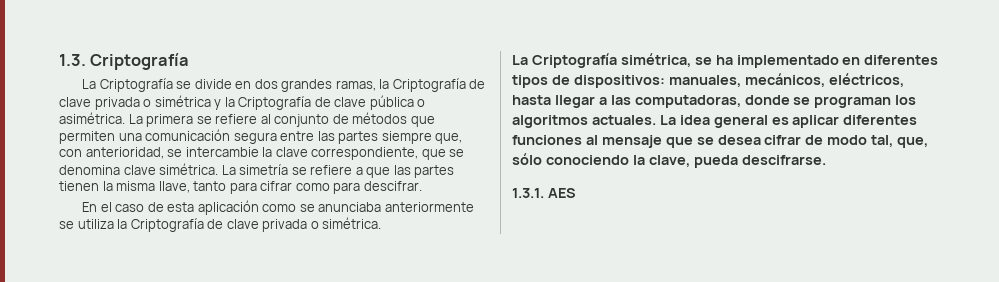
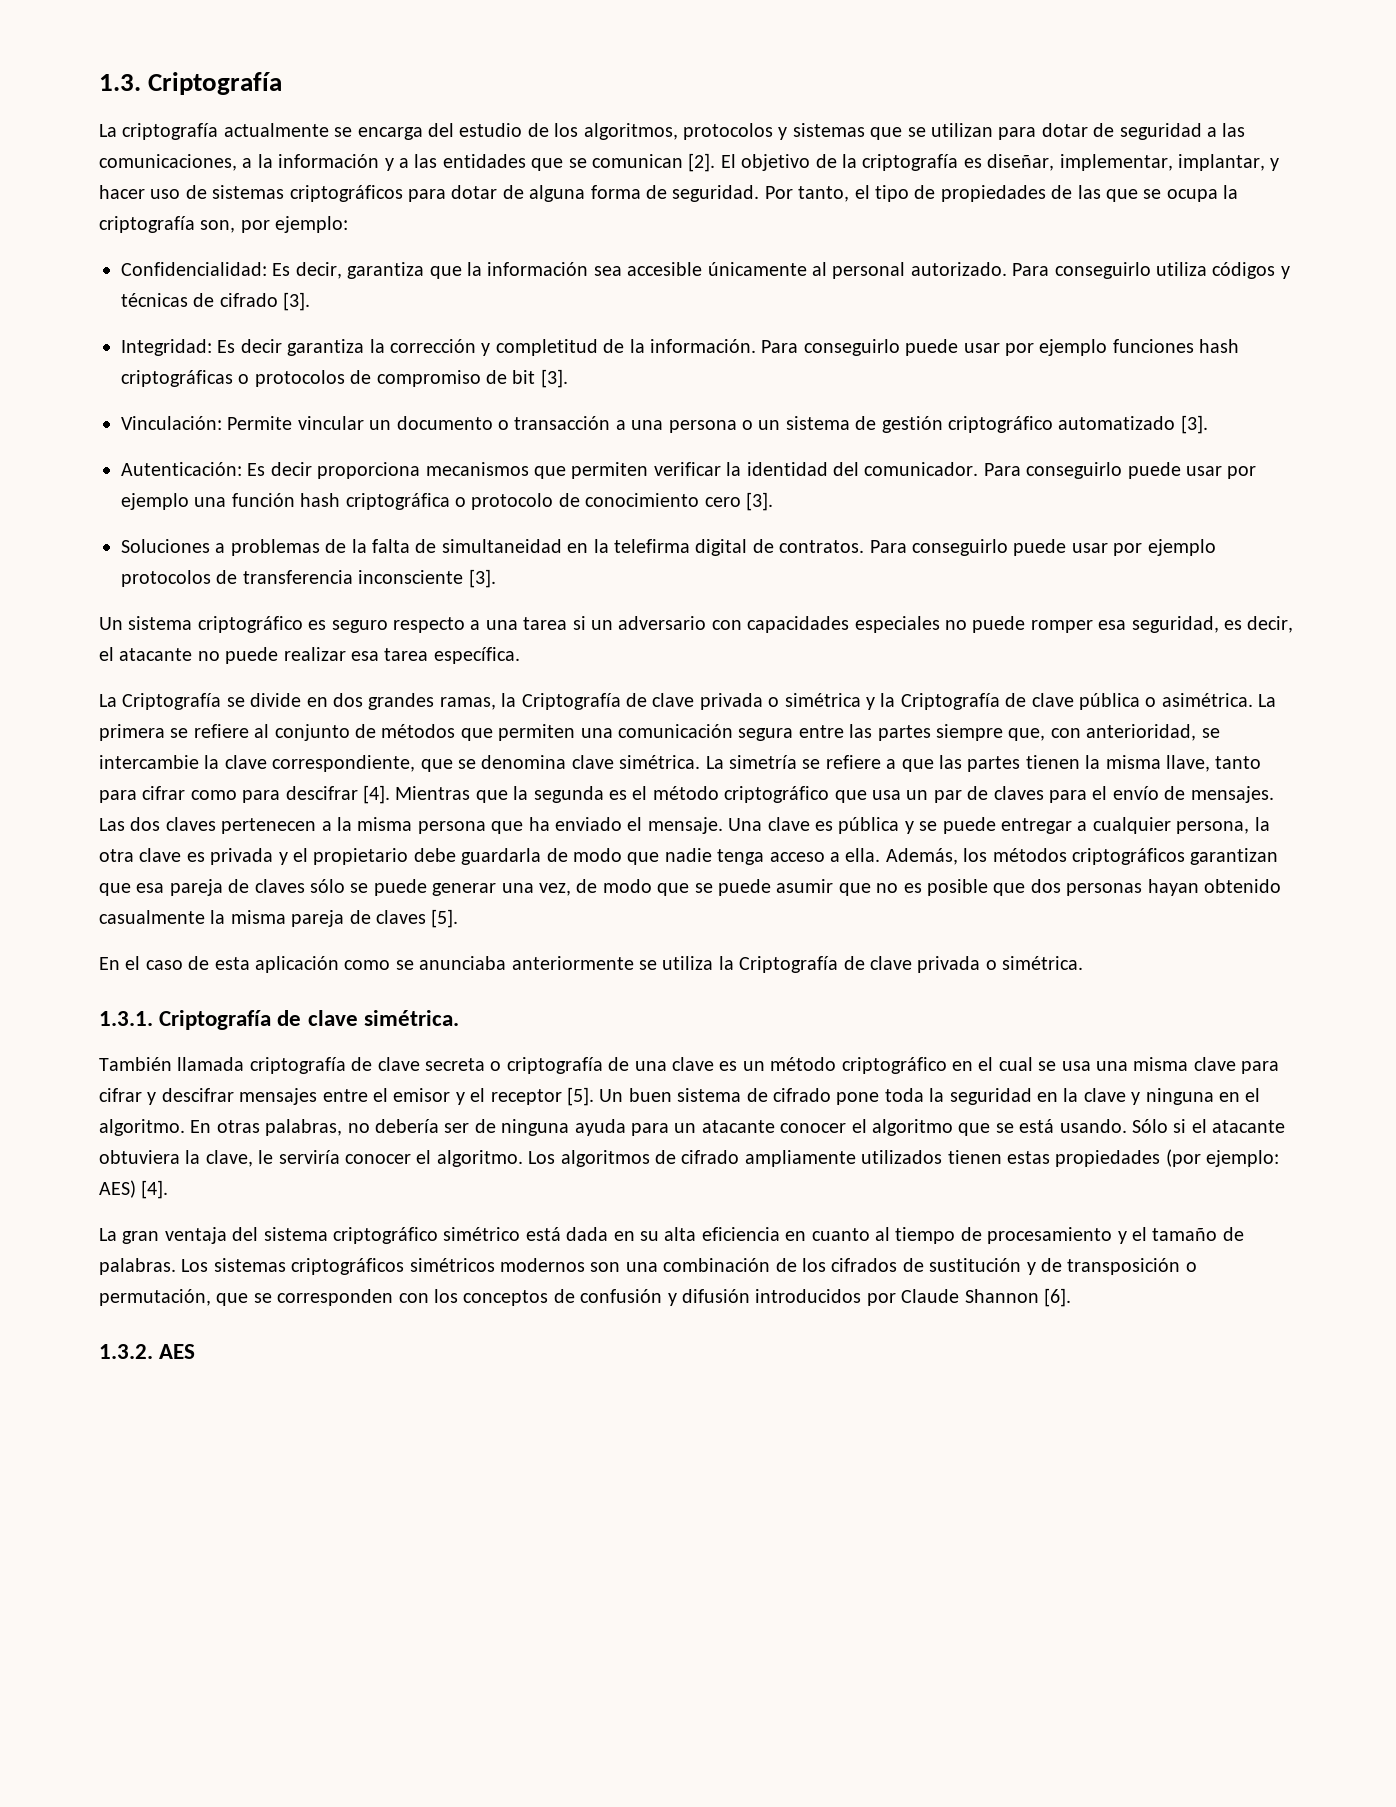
(190, 61) none -> [99,123,1246,140] [99,153,1280,172] [99,185,1239,202] [99,216,349,233] [121,262,1290,279] [121,292,311,311] [121,339,1240,356] [121,369,568,388] [121,415,1208,434] [121,462,1257,479] [121,492,773,511] [121,539,1216,556] [121,569,496,588] [99,616,1294,633] [99,647,520,664] // La criptografía actualmente se encarga del estudio de los algoritmos, protocolos y sistemas que se utilizan para dotar de seguridad a las comunicaciones, a la información y a las entidades que se comunican [2]. El objetivo de la criptografía es diseñar, implementar, implantar, y hacer uso de sistemas criptográficos para dotar de alguna forma de seguridad. Por tanto, el tipo de propiedades de las que se ocupa la criptografía son, por ejemplo: // Confidencialidad: Es decir, garantiza que la información sea accesible únicamente al personal autorizado. Para conseguirlo utiliza códigos y técnicas de cifrado [3]. // Integridad: Es decir garantiza la corrección y completitud de la información. Para conseguirlo puede usar por ejemplo funciones hash criptográficas o protocolos de compromiso de bit [3]. // Vinculación: Permite vincular un documento o transacción a una persona o un sistema de gestión criptográfico automatizado [3]. // Autenticación: Es decir proporciona mecanismos que permiten verificar la identidad del comunicador. Para conseguirlo puede usar por ejemplo una función hash criptográfica o protocolo de conocimiento cero [3]. // Soluciones a problemas de la falta de simultaneidad en la telefirma digital de contratos. Para conseguirlo puede usar por ejemplo protocolos de transferencia inconsciente [3]. // Un sistema criptográfico es seguro respecto a una tarea si un adversario con capacidades especiales no puede romper esa seguridad, es decir, el atacante no puede realizar esa tarea específica.
[363,181,422,191] descifrar. -> [285,785,1274,804] [99,817,1270,834] [99,848,1279,865] [99,879,1281,896] [99,909,459,928] descifrar [4]. Mientras que la segunda es el método criptográfico que usa un par de claves para el envío de mensajes. Las dos claves pertenecen a la misma persona que ha enviado el mensaje. Una clave es pública y se puede entregar a cualquier persona, la otra clave es privada y el propietario debe guardarla de modo que nadie tenga acceso a ella. Además, los métodos criptográficos garantizan que esa pareja de claves sólo se puede generar una vez, de modo que se puede asumir que no es posible que dos personas hayan obtenido casualmente la misma pareja de claves [5].
[512,53,939,68] [512,73,904,88] [512,95,917,108] [512,115,918,128] [512,135,929,148] [512,153,826,168] [512,188,544,198] La Criptografía simétrica, se ha implementado en diferentes tipos de dispositivos: manuales, mecánicos, eléctricos, hasta llegar a las computadoras, donde se programan los algoritmos actuales. La idea general es aplicar diferentes funciones al mensaje que se desea cifrar de modo tal, que, sólo conociendo la clave, pueda descifrarse. // 1.3.1. -> [99,1010,459,1030] [99,1057,1280,1074] [99,1087,1261,1106] [99,1119,1286,1136] [99,1149,1280,1167] [99,1180,169,1199] [99,1227,1244,1244] [99,1258,1197,1275] [99,1288,1071,1307] [99,1344,153,1359] 1.3.1. Criptografía de clave simétrica. // También llamada criptografía de clave secreta o criptografía de una clave es un método criptográfico en el cual se usa una misma clave para cifrar y descifrar mensajes entre el emisor y el receptor [5]. Un buen sistema de cifrado pone toda la seguridad en la clave y ninguna en el algoritmo. En otras palabras, no debería ser de ninguna ayuda para un atacante conocer el algoritmo que se está usando. Sólo si el atacante obtuviera la clave, le serviría conocer el algoritmo. Los algoritmos de cifrado ampliamente utilizados tienen estas propiedades (por ejemplo: AES) [4]. // La gran ventaja del sistema criptográfico simétrico está dada en su alta eficiencia en cuanto al tiempo de procesamiento y el tamaño de palabras. Los sistemas criptográficos simétricos modernos son una combinación de los cifrados de sustitución y de transposición o permutación, que se corresponden con los conceptos de confusión y difusión introducidos por Claude Shannon [6]. // 1.3.2.

